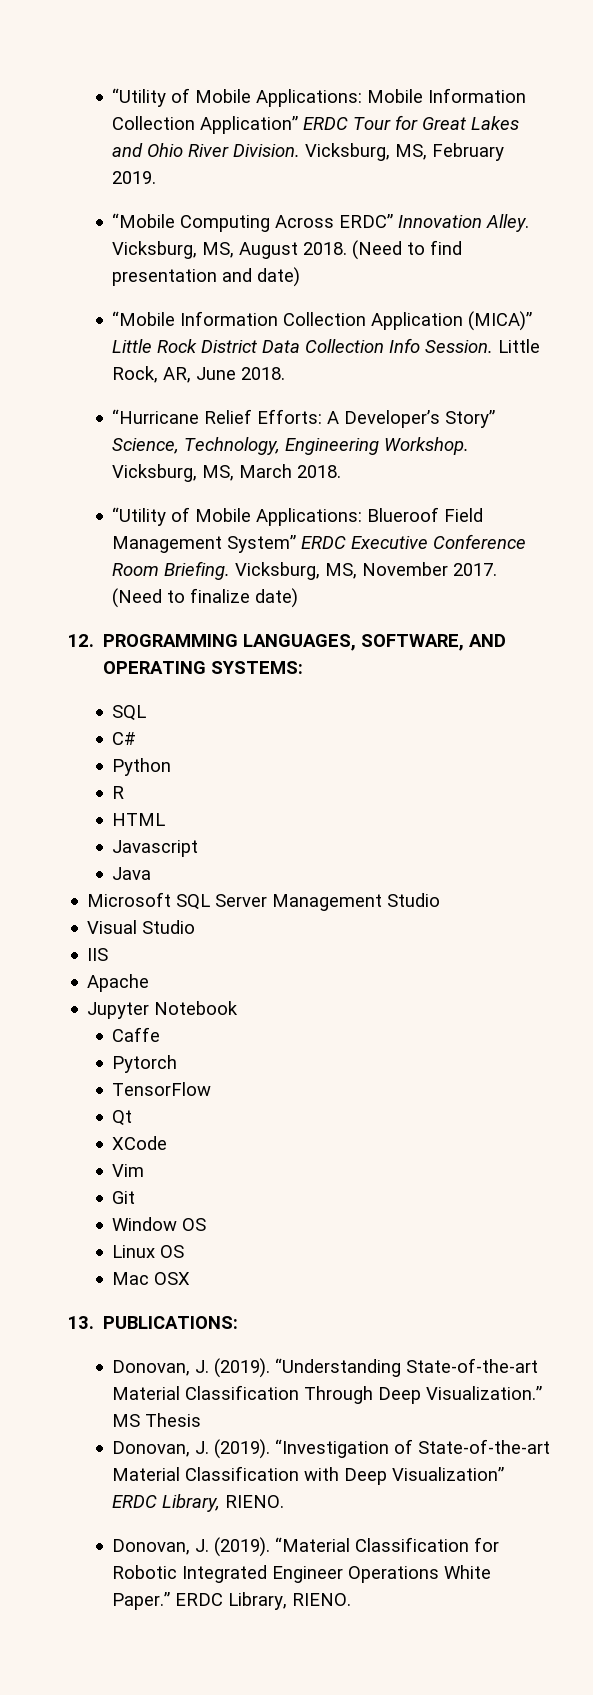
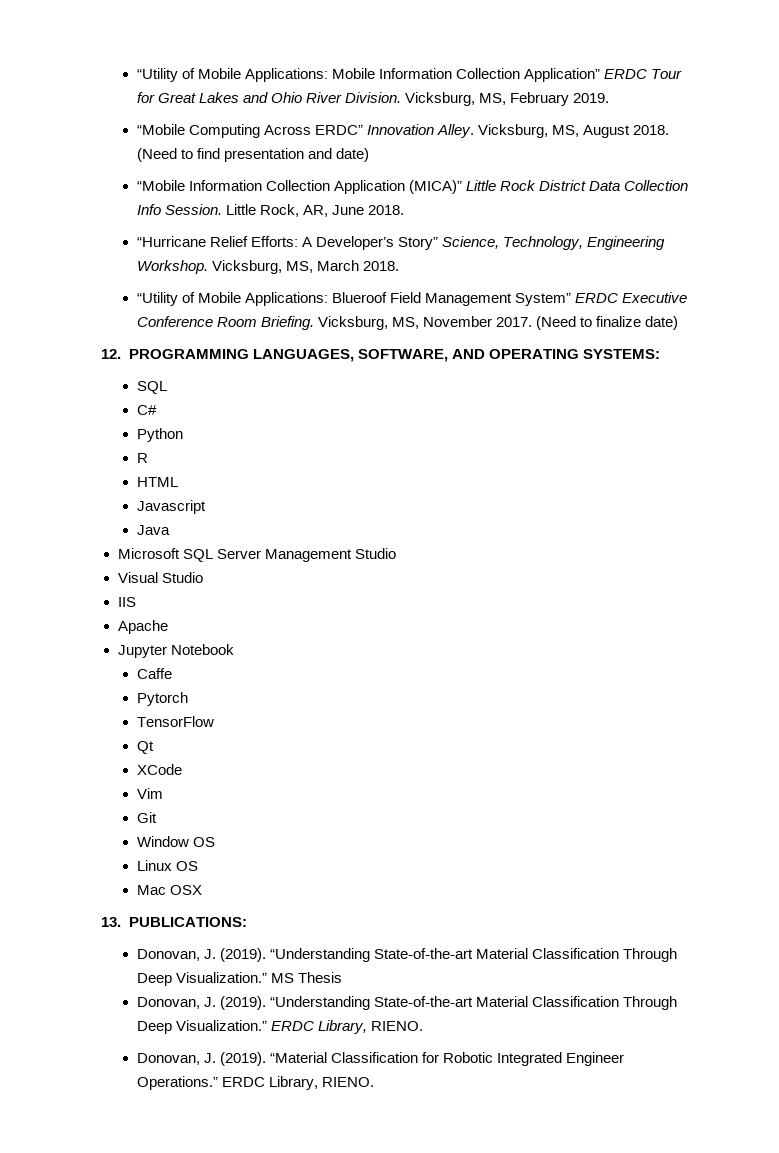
[275,1439,551,1458] [112,1466,505,1485] “Investigation of State-of-the-art Material Classification with Deep Visualization” -> [270,996,678,1010] [136,1020,267,1034] “Understanding State-of-the-art Material Classification Through Deep Visualization.”
[348,1565,492,1583] [112,1592,171,1610] Operations White Paper.” -> [136,1076,218,1090] Operations.”

